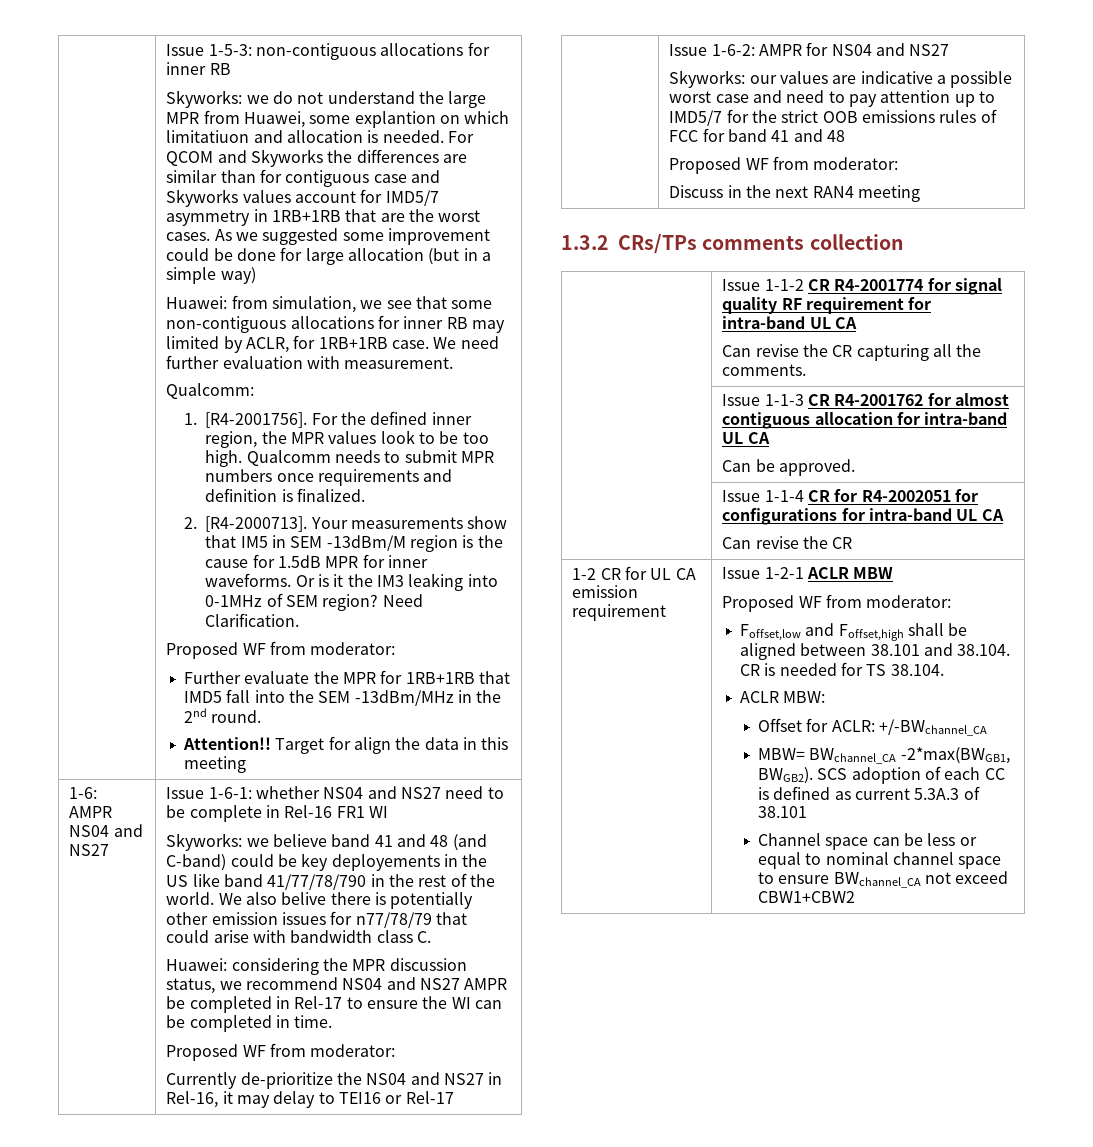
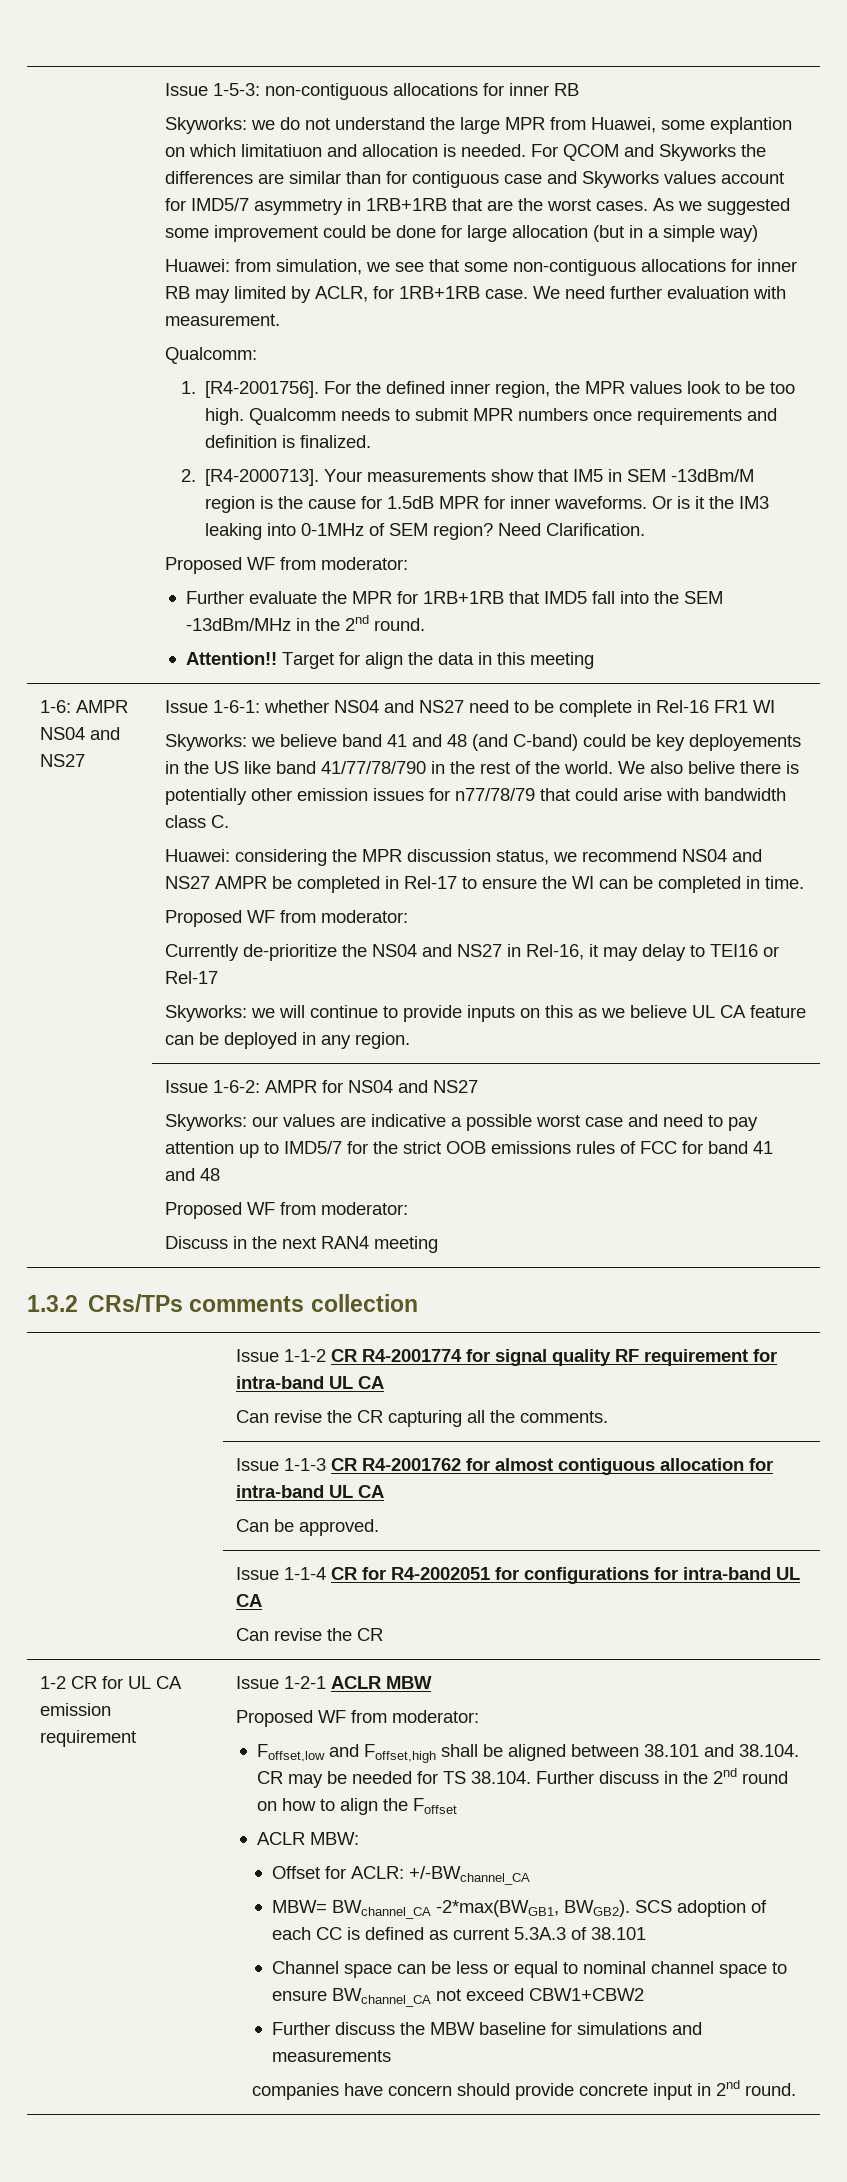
(454, 1097) none -> [165,1005,807,1022] [165,1032,411,1049] // Skyworks: we will continue to provide inputs on this as we believe UL CA feature can be deployed in any region.
[764,663,776,676] is -> [287,1771,347,1788] may be
(944, 670) none -> [535,1768,788,1784] [256,1798,457,1815] Further discuss in the 2nd round on how to align the Foffset
(856, 897) none -> [271,2022,702,2035] [271,2050,391,2062] [251,2080,796,2100] // Further discuss the MBW baseline for simulations and measurements // companies have concern should provide concrete input in 2nd round.

